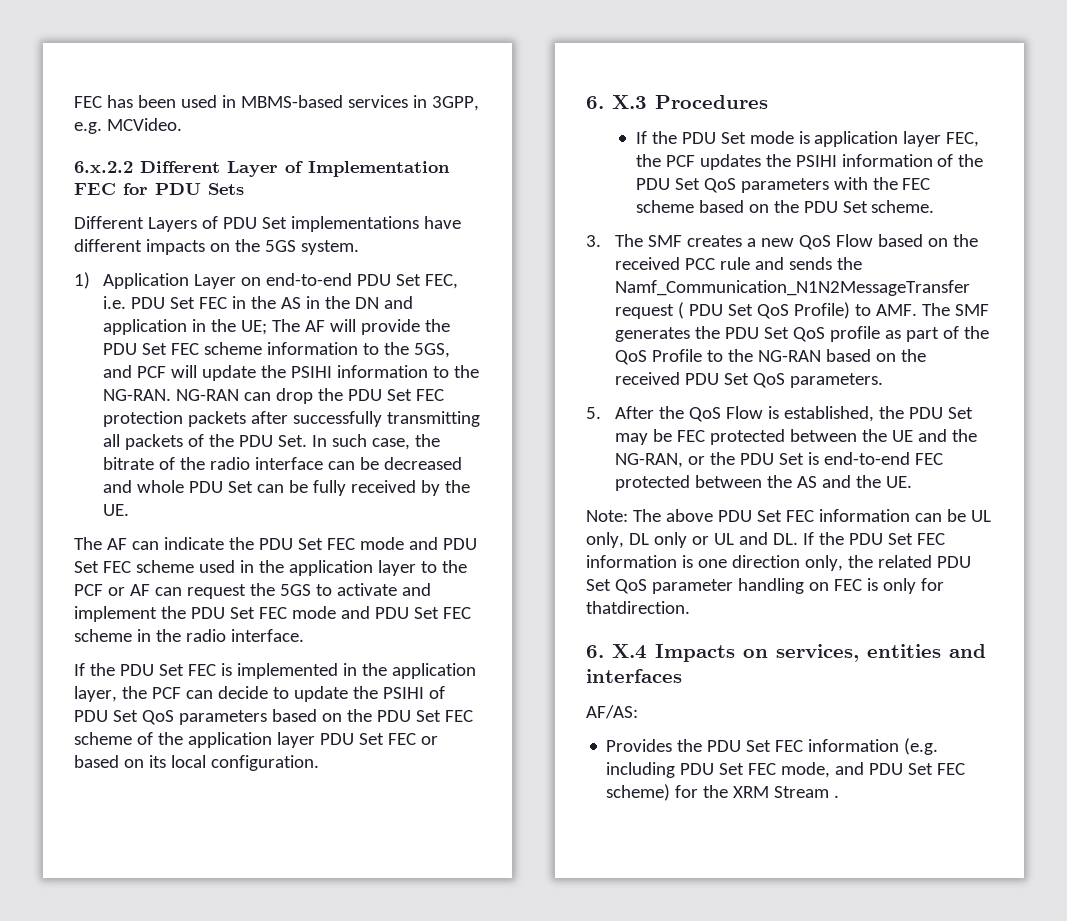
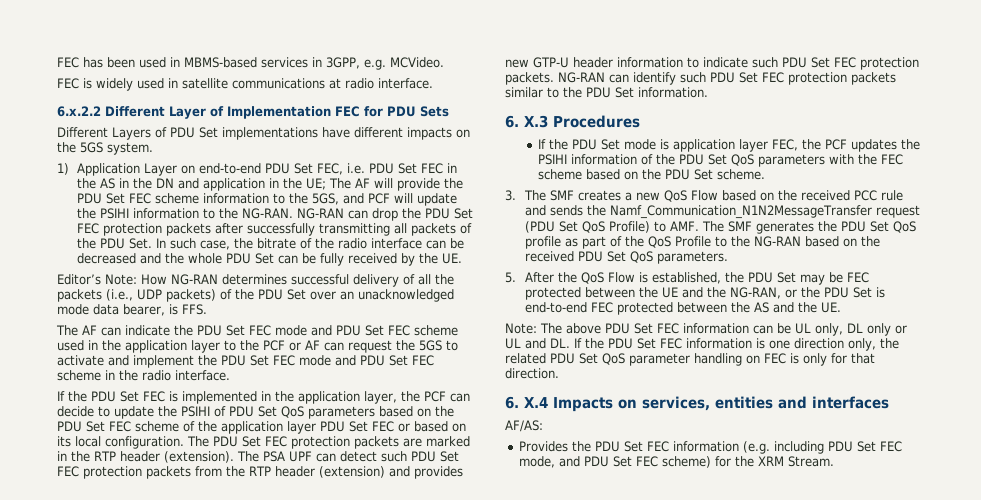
(182, 124) none -> [57,78,433,91] // FEC is widely used in satellite communications at radio interface.
(133, 486) none -> [164,253,184,264] the
(130, 510) none -> [57,274,454,287] [57,289,454,302] [57,304,207,316] // Editor’s Note: How NG-RAN determines successful delivery of all the packets (i.e., UDP packets) of the PDU Set over an unacknowledged mode data bearer, is FFS.
(319, 763) none -> [187,436,470,449] [57,451,459,463] [57,466,463,479] [505,57,919,70] [505,72,896,85] [505,87,708,98] The PDU Set FEC protection packets are marked in the RTP header (extension). The PSA UPF can detect such PDU Set FEC protection packets from the RTP header (extension) and provides new GTP-U header information to indicate such PDU Set FEC protection packets. NG-RAN can identify such PDU Set FEC protection packets similar to the PDU Set information.
[678,302,724,319] ( PDU -> [524,221,555,233] (PDU
[586,601,690,614] thatdirection. -> [851,353,875,364] [505,368,559,379] that direction.
[774,786,840,798] Stream . -> [787,456,834,467] Stream.

